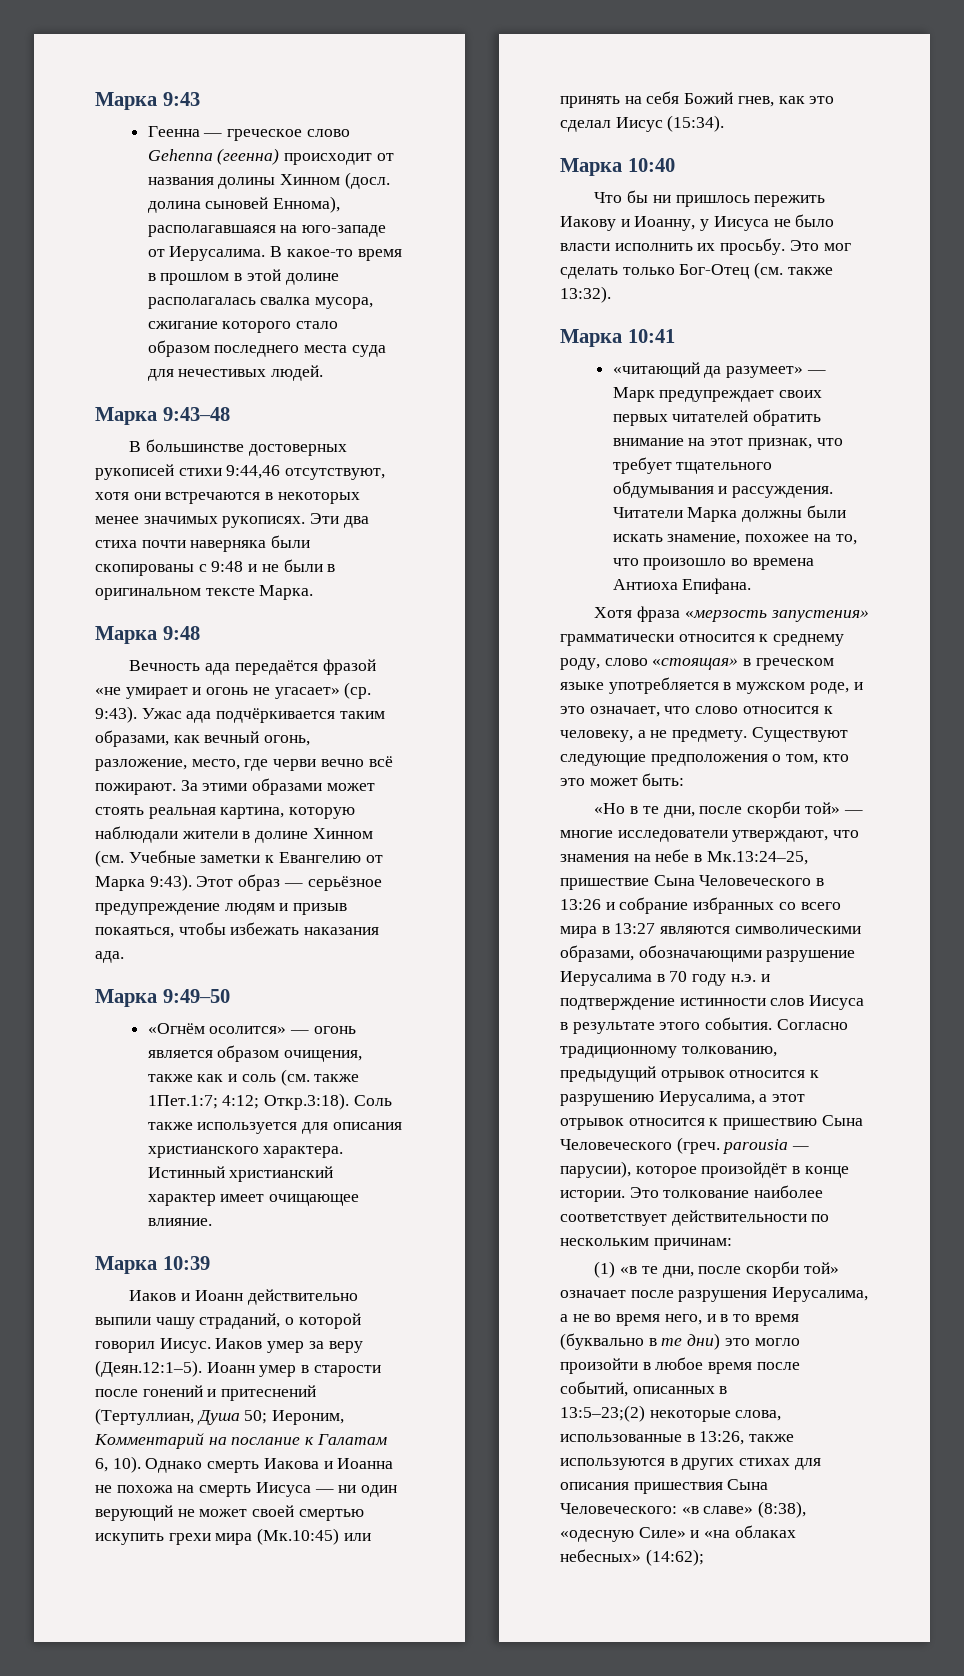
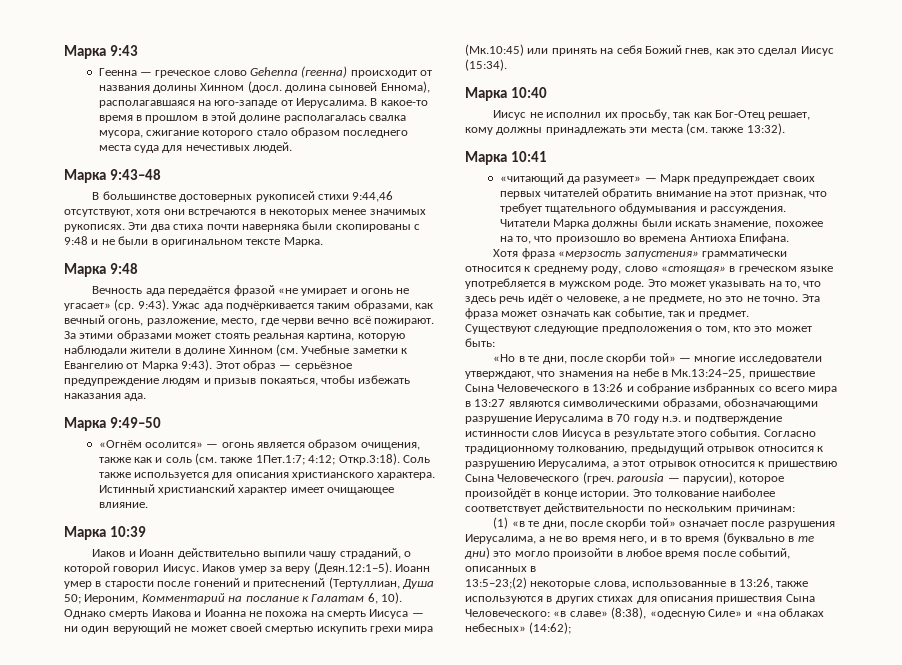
[594,190,826,207] [560,214,835,231] [560,238,851,255] [560,264,750,279] Что бы ни пришлось пережить Иакову и Иоанну, у Иисуса не было власти исполнить их просьбу. Это мог сделать только Бог-Отец -> [493,109,811,120] [465,127,683,135] Иисус не исполнил их просьбу, так как Бог-Отец решает, кому должны принадлежать эти места
[809,682,863,694] [560,706,833,717] [560,730,748,742] роде, и это означает, что слово относится к человеку, а не предмету. -> [614,279,822,289] [465,294,820,304] [465,308,749,319] роде. Это может указывать на то, что здесь речь идёт о человеке, а не предмете, но это не точно. Эта фраза может означать как событие, так и предмет. //

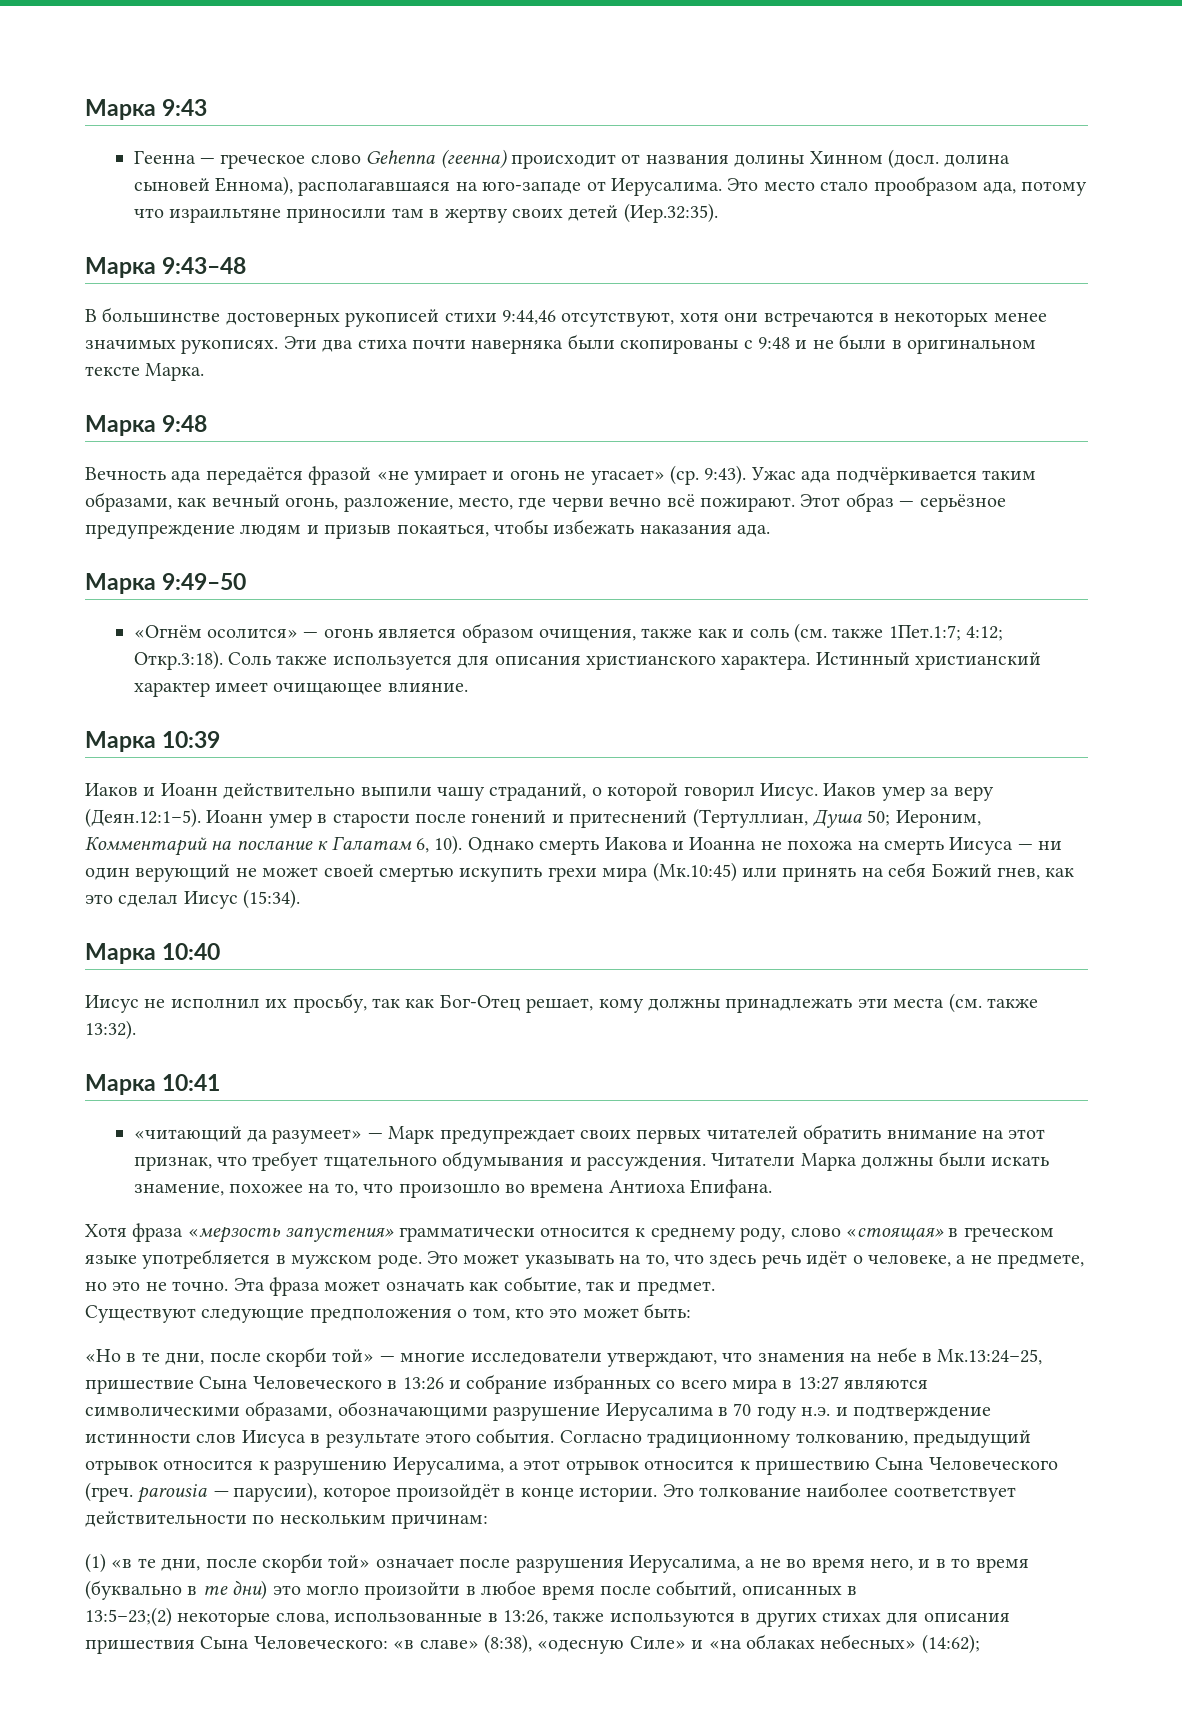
[370,98,428,106] [98,112,407,123] [98,127,409,138] [98,142,293,153] В какое-то время в прошлом в этой долине располагалась свалка мусора, сжигание которого стало образом последнего места суда для нечестивых людей. -> [727,176,1088,196] [133,203,718,223] Это место стало прообразом ада, потому что израильтяне приносили там в жертву своих детей (Иер.32:35).
[64,330,405,341] [64,344,407,356] [64,359,213,371] За этими образами может стоять реальная картина, которую наблюдали жители в долине Хинном (см. Учебные заметки к Евангелию от Марка 9:43). -> (795, 504) none

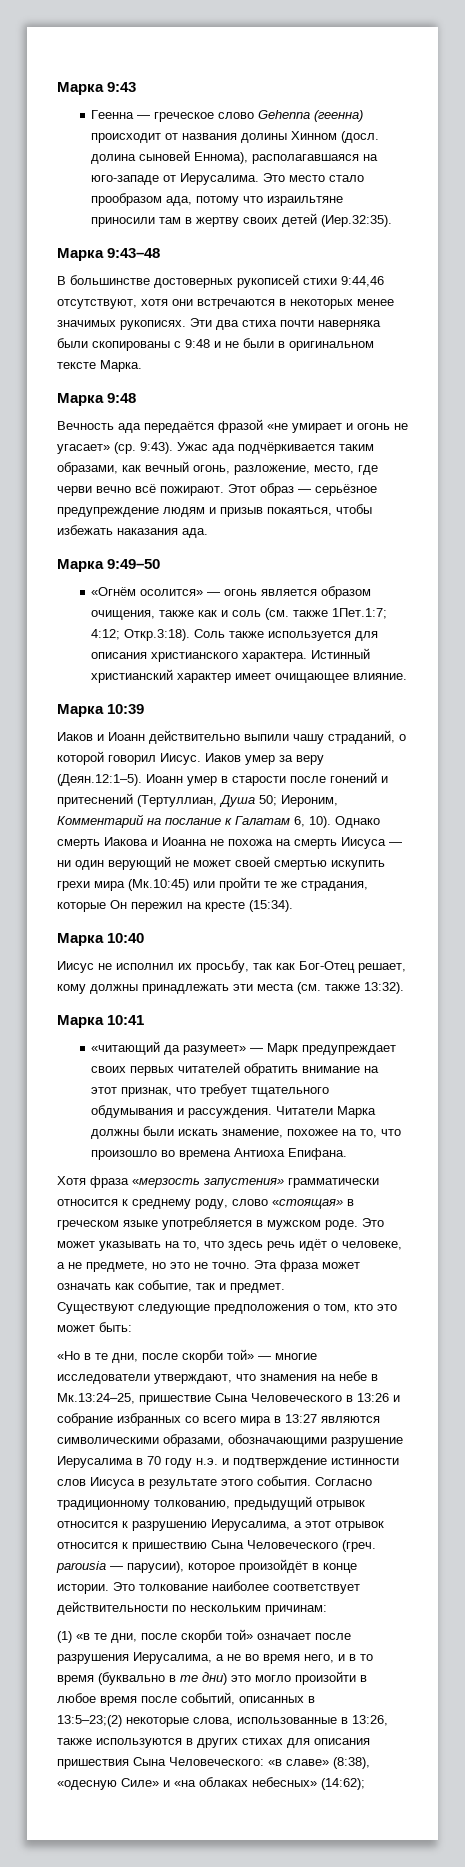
[782,862,1075,882] [85,891,238,909] принять на себя Божий гнев, как это сделал Иисус -> [219,877,368,891] [57,900,245,912] пройти те же страдания, которые Он пережил на кресте

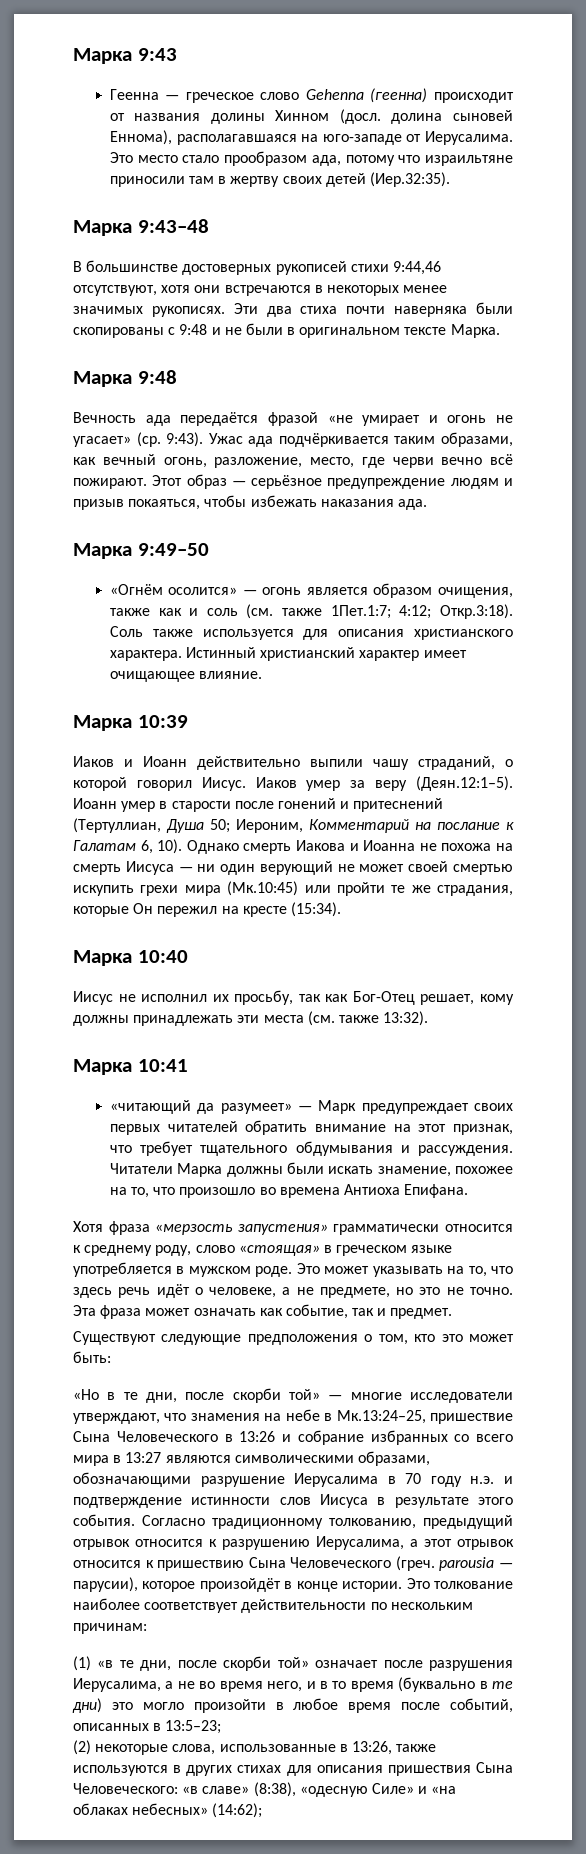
[57,1715,122,1727] // 13:5–23;(2) -> [165,1720,222,1734] [73,1740,91,1755] 13:5–23; // (2)

